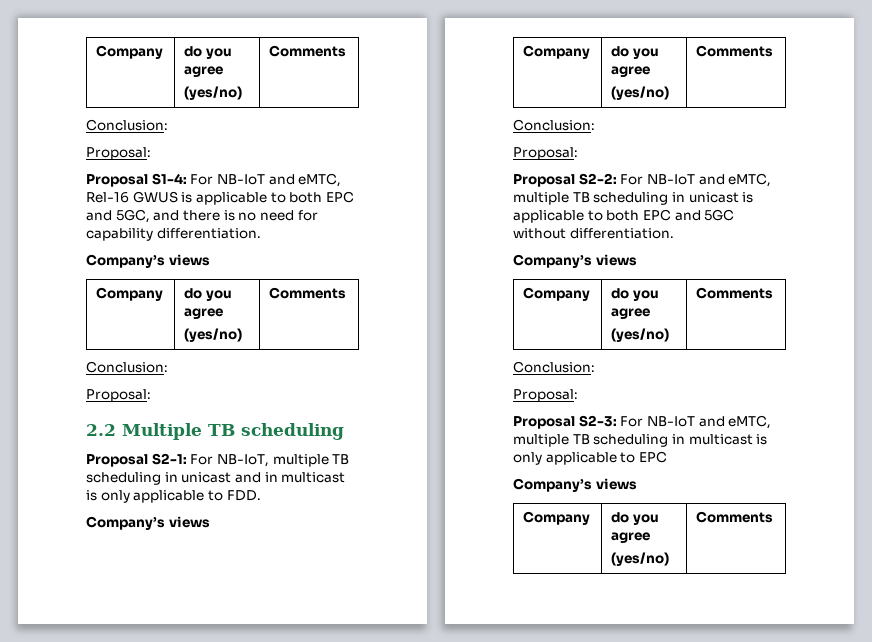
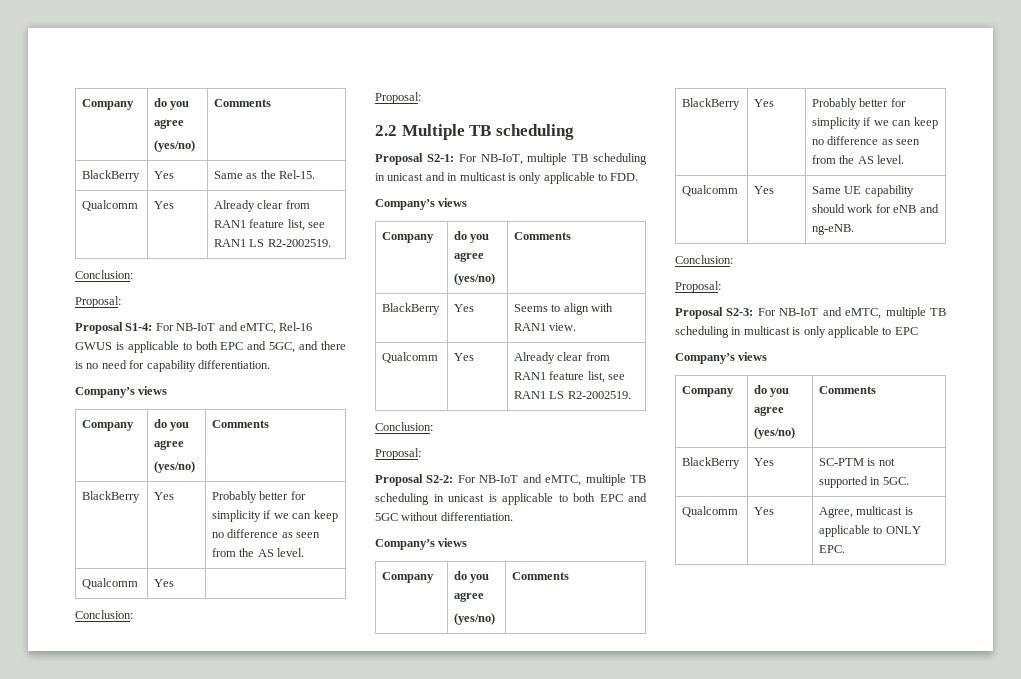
[96,45,164,59] [184,46,233,59] [184,66,224,77] [184,86,243,100] [269,45,347,57] Company | do you agree // (yes/no) | Comments -> [82,99,135,110] [154,98,190,110] [154,119,185,129] [154,140,196,152] [214,99,272,107] [82,170,141,182] [154,171,175,179] [214,170,316,179] [82,200,139,211] [154,201,175,209] [214,200,310,212] [214,219,326,231] [214,239,331,247] Company | do you agree // (yes/no) | Comments // BlackBerry | Yes | Same as the Rel-15. // Qualcomm | Yes | Already clear from RAN1 feature list, see RAN1 LS R2-2002519.
(347, 293) none -> [82,491,141,503] [154,492,175,500] [212,491,306,503] [212,510,338,522] [212,529,321,538] [212,548,305,557] [82,578,139,589] [154,579,175,587] // BlackBerry | Yes | Probably better for simplicity if we can keep no difference as seen from the AS level. // Qualcomm | Yes |
(774, 51) none -> [382,303,441,315] [454,304,475,312] [514,303,614,315] [514,323,577,331] [382,352,439,363] [454,353,475,361] [514,352,610,364] [514,371,626,383] [514,391,631,399] // BlackBerry | Yes | Seems to align with RAN1 view. // Qualcomm | Yes | Already clear from RAN1 feature list, see RAN1 LS R2-2002519.
(774, 293) none -> [682,98,741,110] [754,99,775,107] [812,98,906,110] [812,117,938,129] [812,136,921,145] [812,155,905,164] [682,185,739,196] [754,186,775,194] [812,185,914,197] [812,204,939,213] [812,224,855,235] // BlackBerry | Yes | Probably better for simplicity if we can keep no difference as seen from the AS level. // Qualcomm | Yes | Same UE capability should work for eNB and ng-eNB.
(774, 517) none -> [682,457,741,469] [754,458,775,466] [819,458,895,466] [819,476,909,488] [682,506,739,517] [754,507,775,515] [819,506,913,518] [819,525,921,537] [819,545,846,553] // BlackBerry | Yes | SC-PTM is not supported in 5GC. // Qualcomm | Yes | Agree, multicast is applicable to ONLY EPC.

